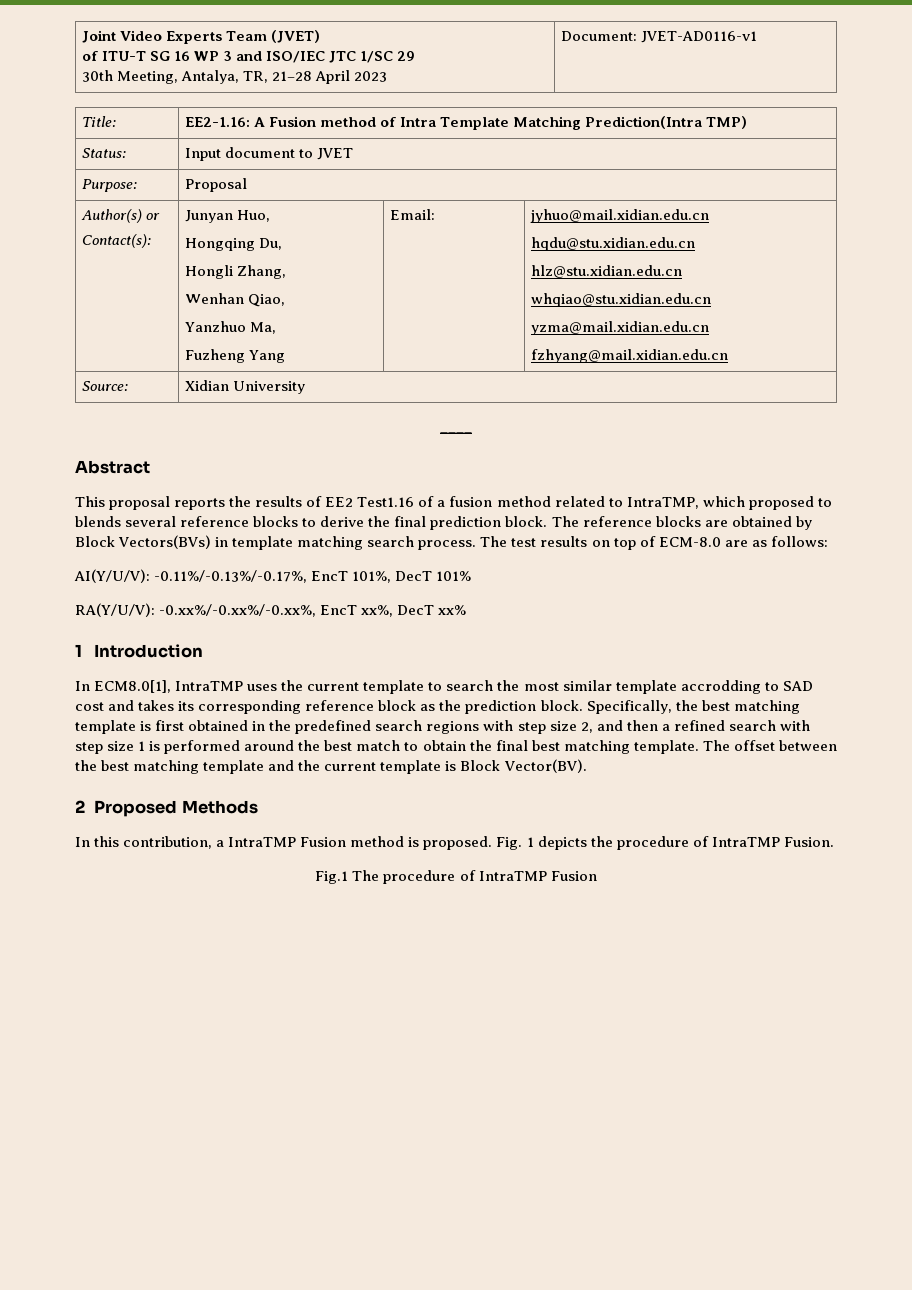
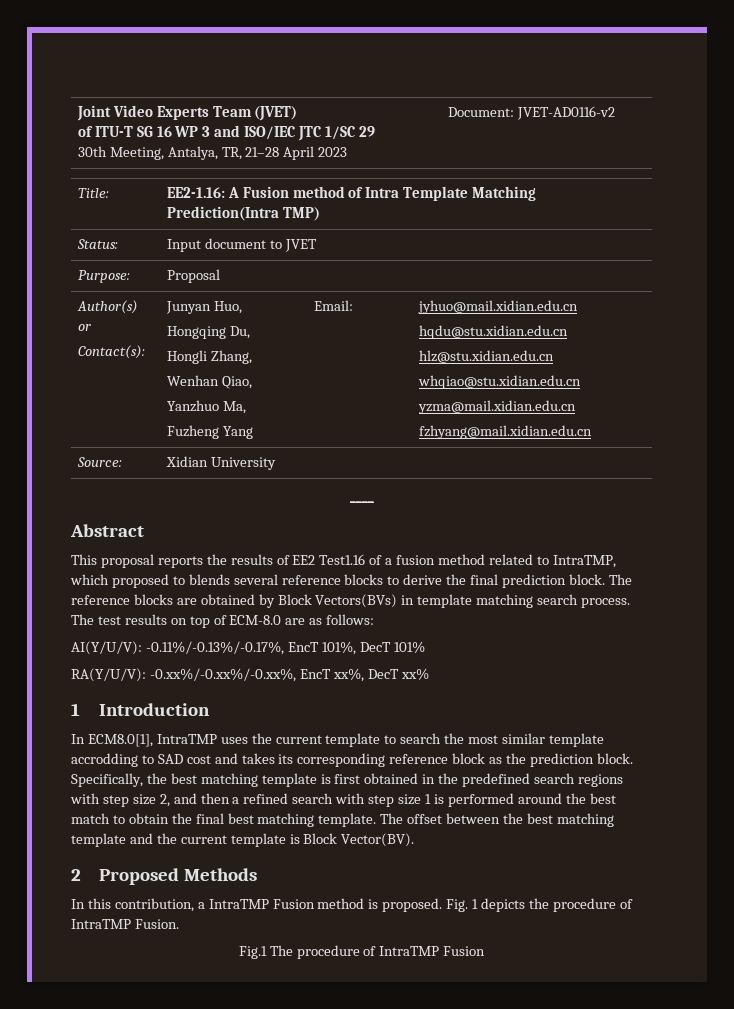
[640,31,757,43] JVET-AD0116-v1 -> [516,106,615,120] JVET-AD0116-v2

